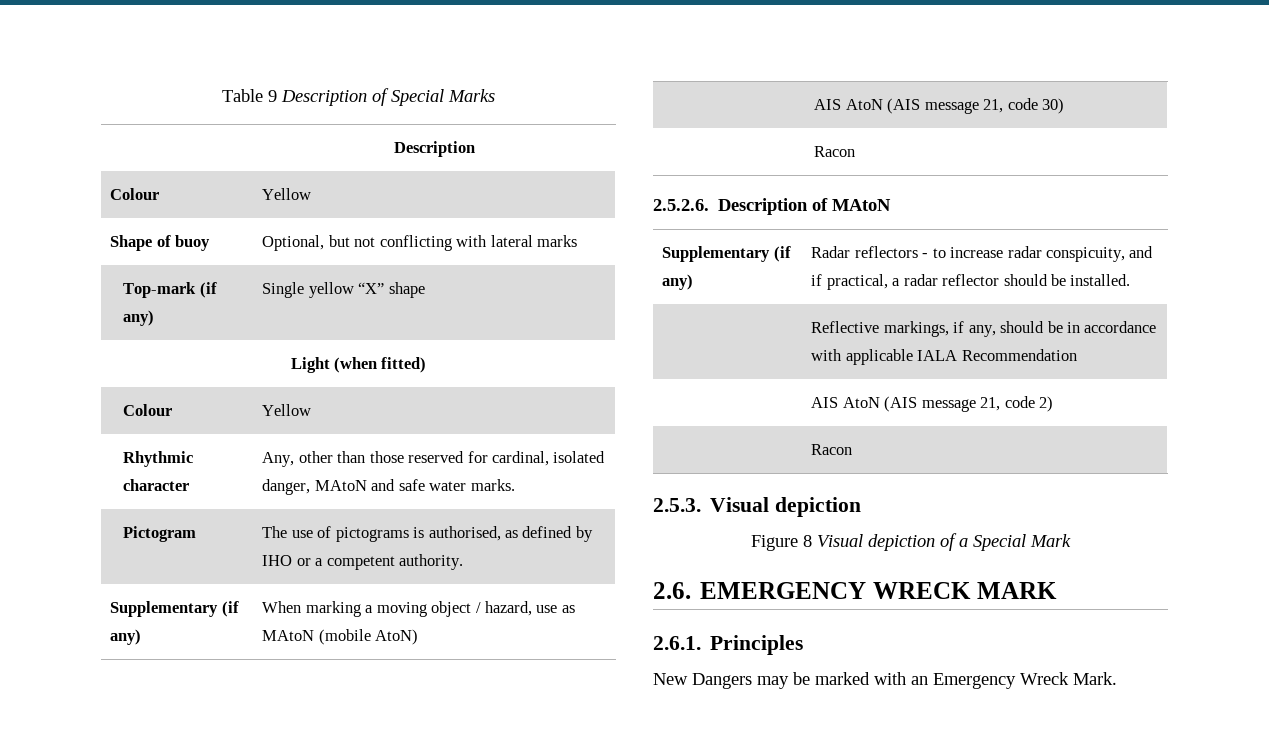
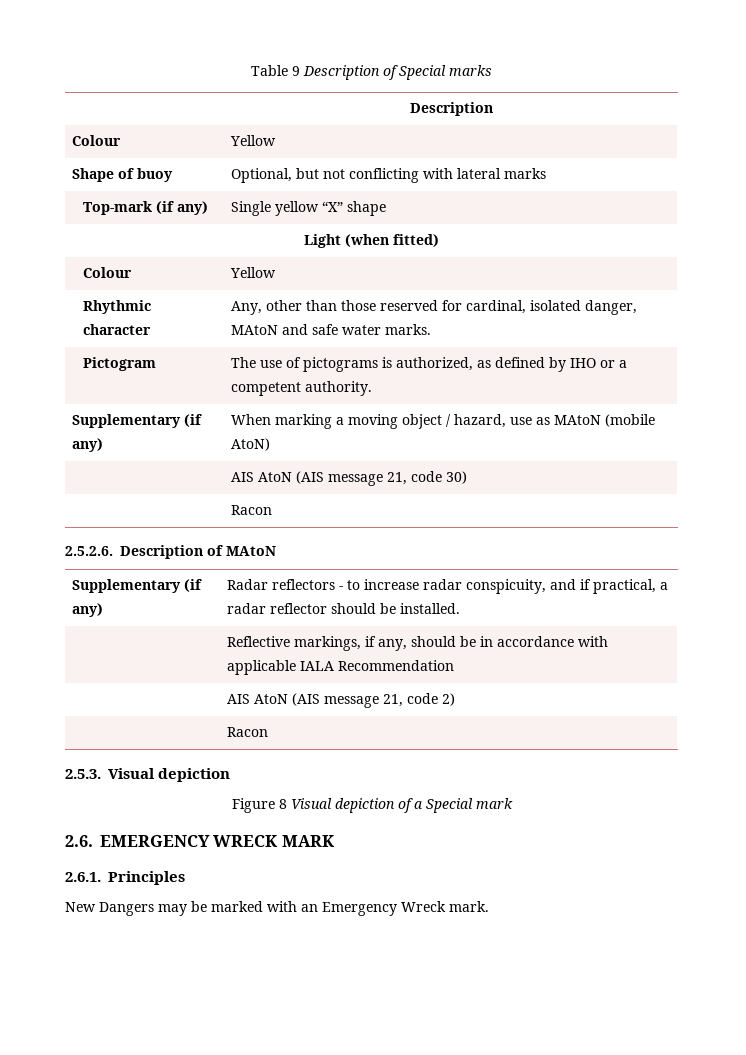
[448,89,495,102] Marks -> [449,65,492,76] marks
[428,526,501,541] authorised, -> [395,357,473,371] authorized,
[1030,534,1071,547] Mark -> [475,798,513,809] mark
[1073,672,1117,685] Mark. -> [449,901,489,912] mark.

